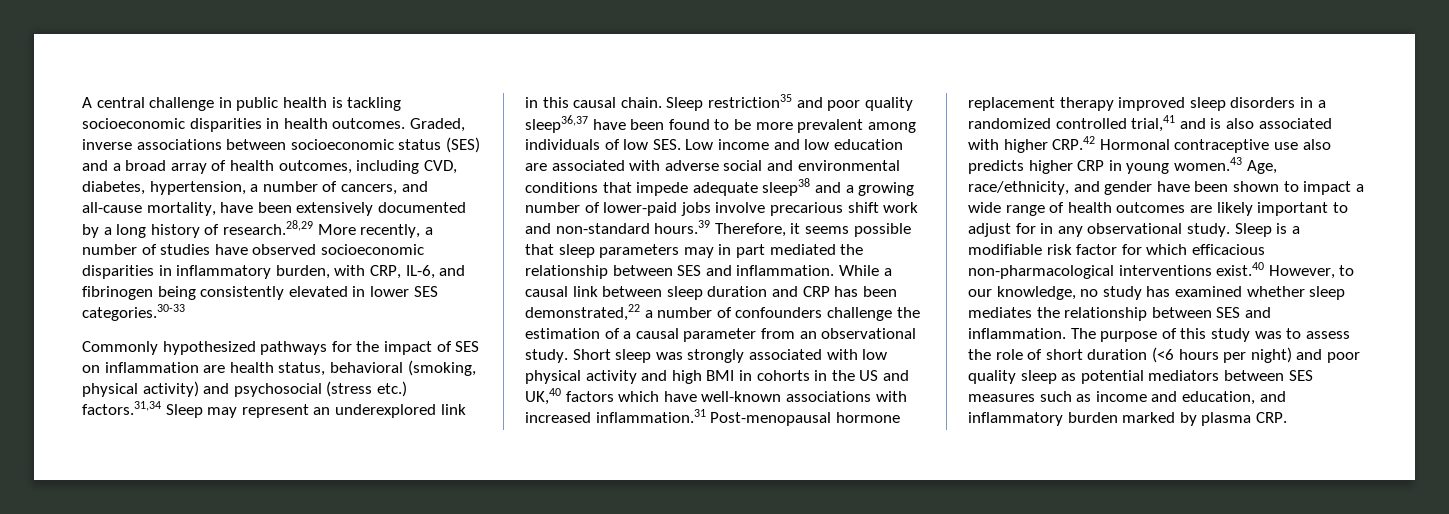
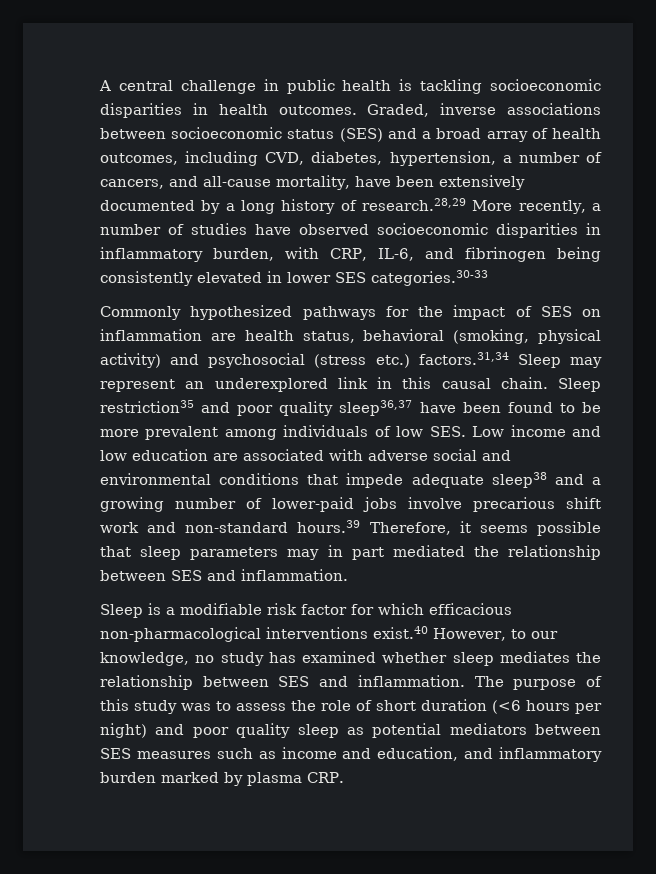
[838,265,892,276] [525,286,897,300] [525,304,920,321] [525,328,917,342] [525,349,888,363] [525,370,909,384] [525,388,907,405] [525,409,900,426] [968,97,1326,111] [968,115,1332,132] [968,136,1331,153] [968,157,1277,174] [968,181,1364,195] [968,202,1348,216] [968,223,1230,237] While a causal link between sleep duration and CRP has been demonstrated,22 a number of confounders challenge the estimation of a causal parameter from an observational study. Short sleep was strongly associated with low physical activity and high BMI in cohorts in the US and UK,40 factors which have well-known associations with increased inflammation.31 Post-menopausal hormone replacement therapy improved sleep disorders in a randomized controlled trial,41 and is also associated with higher CRP.42 Hormonal contraceptive use also predicts higher CRP in young women.43 Age, race/ethnicity, and gender have been shown to impact a wide range of health outcomes are likely important to adjust for in any observational study. -> (348, 575) //

